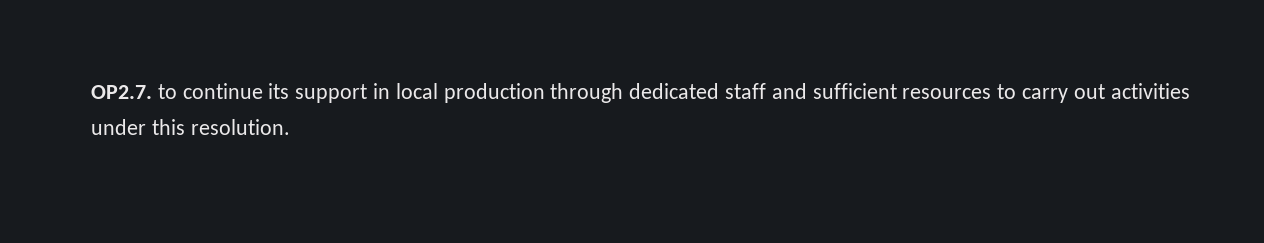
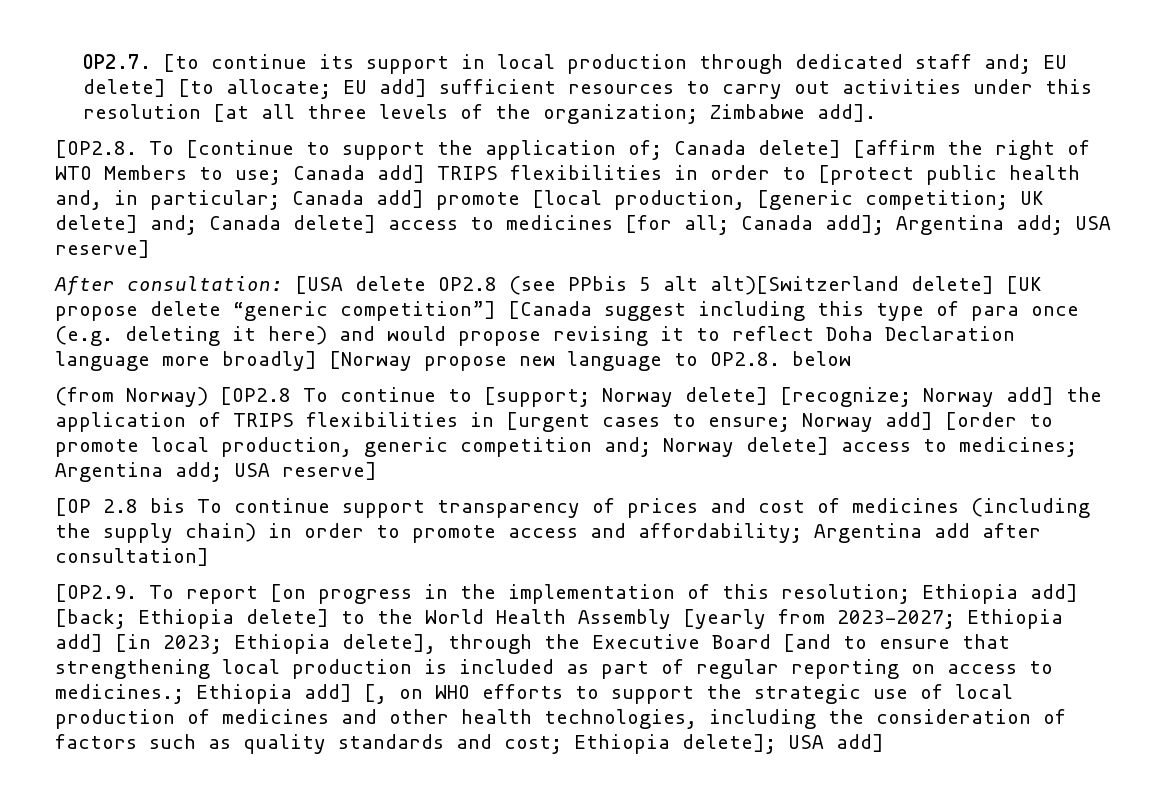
[157,84,177,99] to -> [163,54,200,72] [to
[771,83,807,99] and -> [984,54,1068,74] [83,79,428,99] and; EU delete] [to allocate; EU add]
[190,119,290,135] resolution. -> [83,104,877,124] [55,140,1090,160] [55,165,1080,185] [55,190,1044,210] [55,215,1111,235] [55,240,150,258] [54,276,1042,296] [55,301,1079,321] [55,326,1015,346] [55,351,851,371] [55,387,1102,407] [55,412,1053,432] [55,437,1077,457] [55,462,377,482] [55,498,1090,518] [55,523,1041,543] [55,548,209,566] [55,584,1078,604] [55,609,1063,629] [55,634,1010,654] [55,659,1053,679] [55,684,1013,704] [55,709,1066,729] [55,734,884,754] resolution [at all three levels of the organization; Zimbabwe add]. // [OP2.8. To [continue to support the application of; Canada delete] [affirm the right of WTO Members to use; Canada add] TRIPS flexibilities in order to [protect public health and, in particular; Canada add] promote [local production, [generic competition; UK delete] and; Canada delete] access to medicines [for all; Canada add]; Argentina add; USA reserve] // After consultation: [USA delete OP2.8 (see PPbis 5 alt alt)[Switzerland delete] [UK propose delete “generic competition”] [Canada suggest including this type of para once (e.g. deleting it here) and would propose revising it to reflect Doha Declaration language more broadly] [Norway propose new language to OP2.8. below // (from Norway) [OP2.8 To continue to [support; Norway delete] [recognize; Norway add] the application of TRIPS flexibilities in [urgent cases to ensure; Norway add] [order to promote local production, generic competition and; Norway delete] access to medicines; Argentina add; USA reserve] // [OP 2.8 bis To continue support transparency of prices and cost of medicines (including the supply chain) in order to promote access and affordability; Argentina add after consultation] // [OP2.9. To report [on progress in the implementation of this resolution; Ethiopia add] [back; Ethiopia delete] to the World Health Assembly [yearly from 2023-2027; Ethiopia add] [in 2023; Ethiopia delete], through the Executive Board [and to ensure that strengthening local production is included as part of regular reporting on access to medicines.; Ethiopia add] [, on WHO efforts to support the strategic use of local production of medicines and other health technologies, including the consideration of factors such as quality standards and cost; Ethiopia delete]; USA add]

